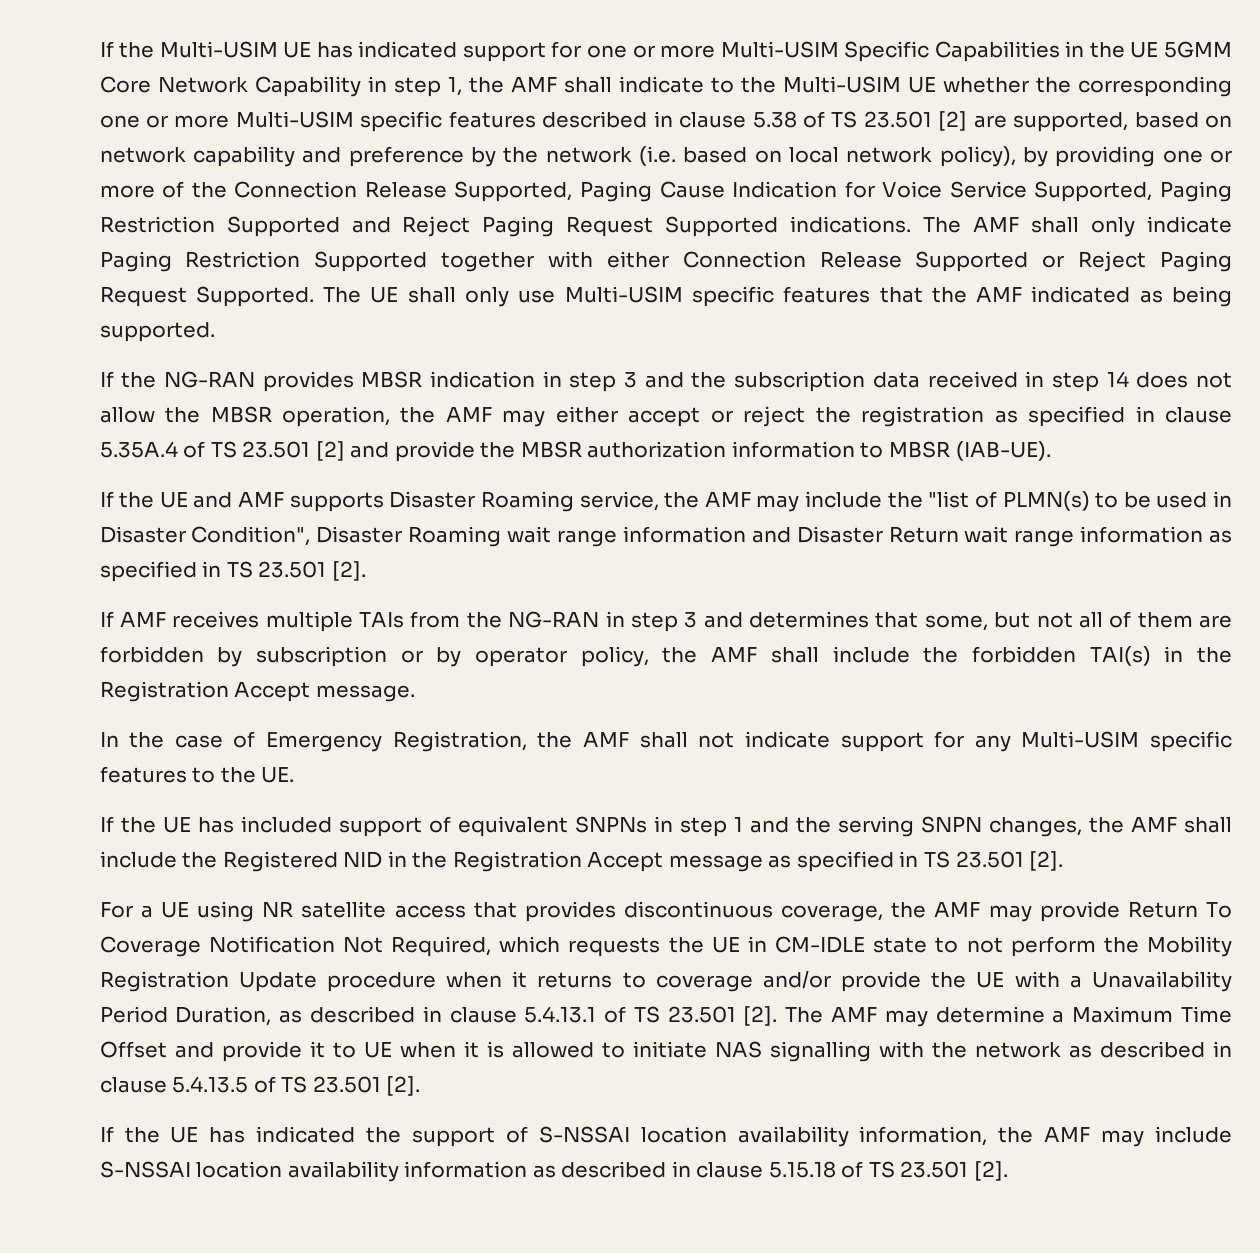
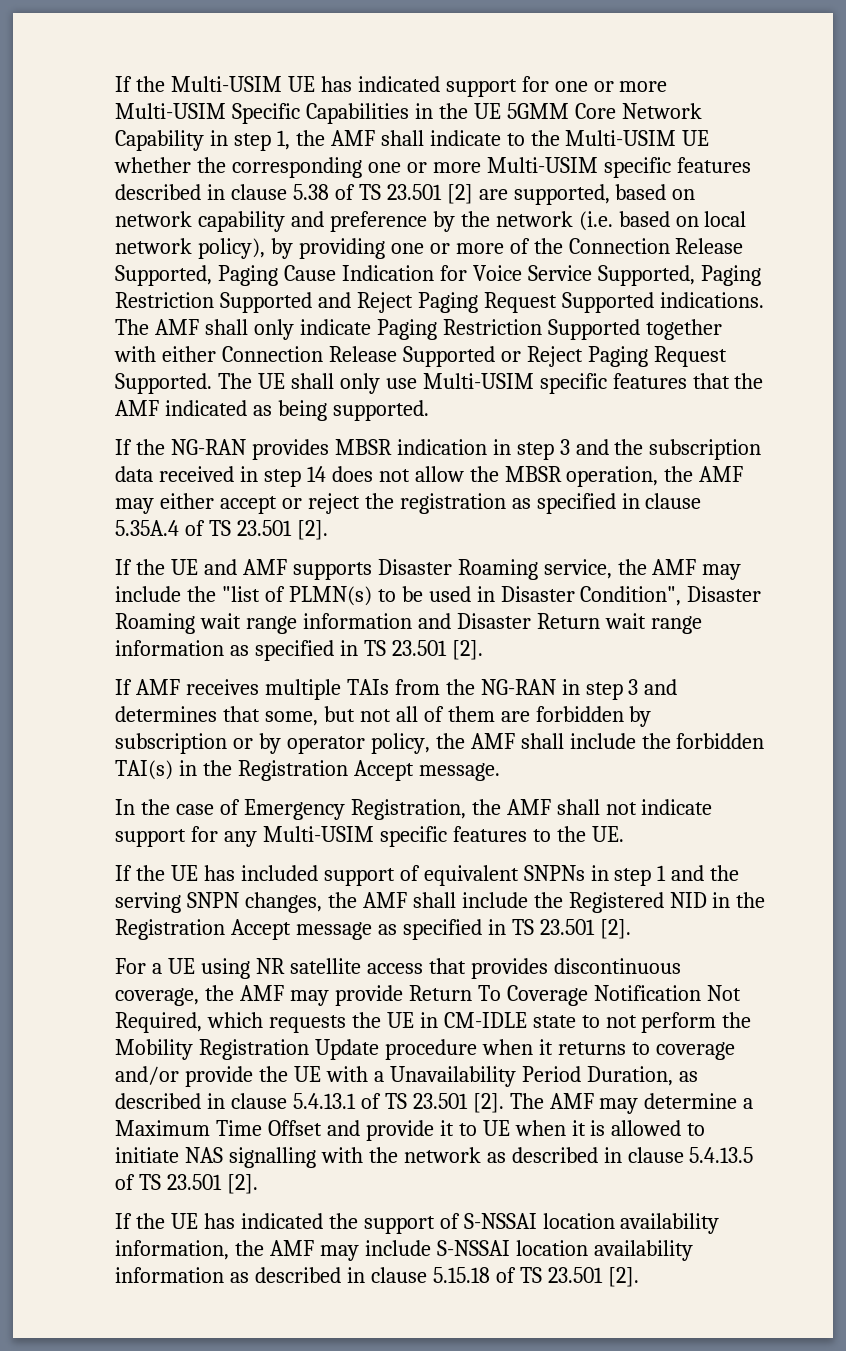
[315,441,1051,462] [2] and provide the MBSR authorization information to MBSR (IAB-UE). -> [296,520,328,540] [2].

